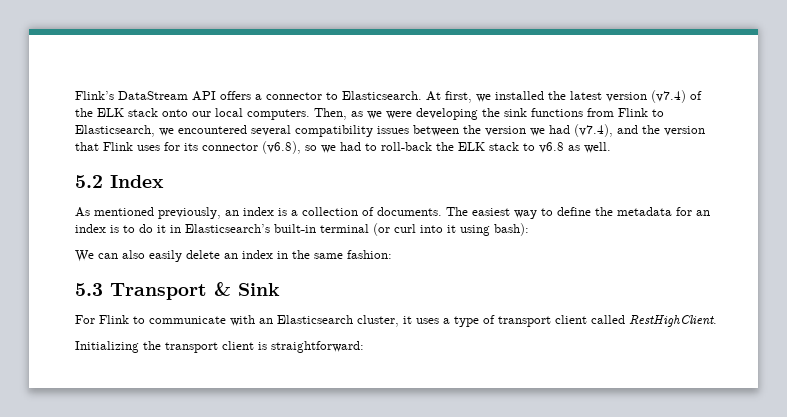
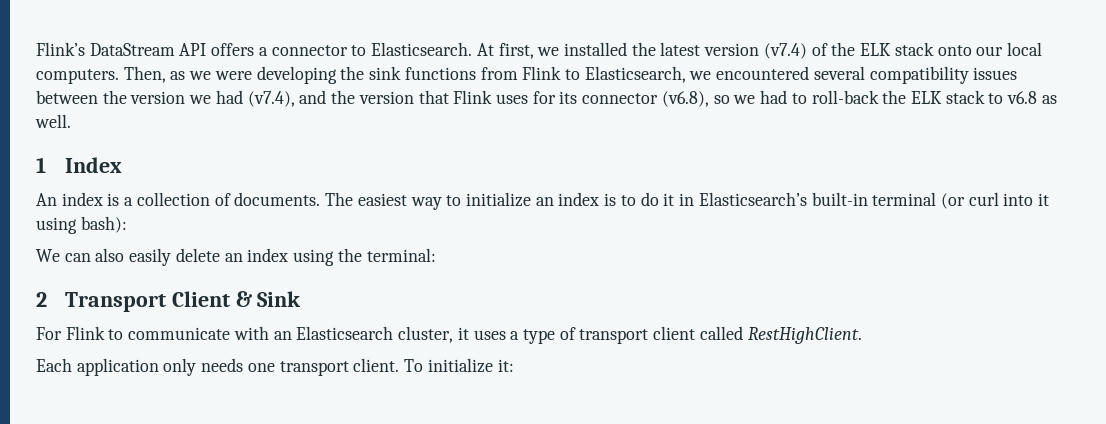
[75,175,103,188] 5.2 -> [36,157,46,173] 1
[75,207,239,219] As mentioned previously, an -> [36,193,57,206] An
[557,207,692,216] define the metadata for -> [465,192,531,207] initialize
[277,250,392,259] [75,283,207,300] in the same fashion: // 5.3 Transport -> [293,248,436,266] [36,291,230,312] using the terminal: // 2 Transport Client
[75,341,364,353] Initializing the transport client is straightforward: -> [36,358,514,376] Each application only needs one transport client. To initialize it:

